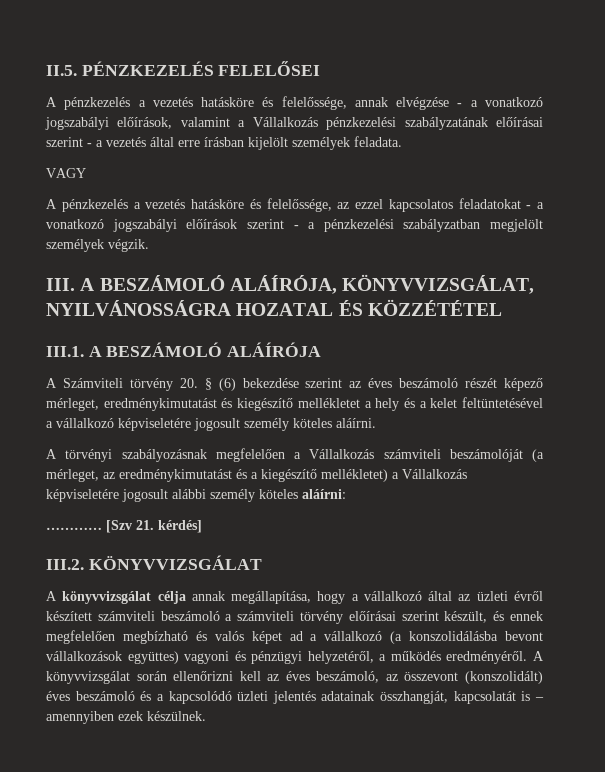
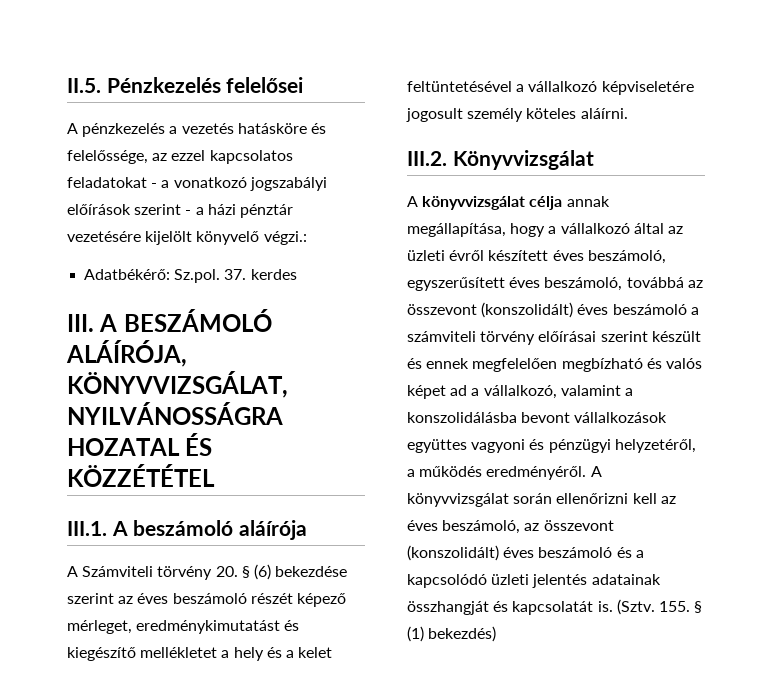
[81,61,321,76] [46,96,543,110] [45,117,543,130] [46,136,402,150] [46,168,86,178] PÉNZKEZELÉS FELELŐSEI // A pénzkezelés a vezetés hatásköre és felelőssége, annak elvégzése - a vonatkozó jogszabályi előírások, valamint a Vállalkozás pénzkezelési szabályzatának előírásai szerint - a vezetés által erre írásban kijelölt személyek feladata. // VAGY -> [106,77,304,93] Pénzkezelés felelősei
[323,219,543,232] [46,239,149,252] pénzkezelési szabályzatban megjelölt személyek végzik. -> [207,204,293,218] [67,231,307,245] [84,269,297,283] házi pénztár vezetésére kijelölt könyvelő végzi.: // Adatbékérő: Sz.pol. 37. kerdes
[106,342,322,357] BESZÁMOLÓ ALÁÍRÓJA -> [133,520,308,540] beszámoló aláírója
[46,448,544,462] [46,469,467,482] [46,489,346,502] [46,520,202,533] // A törvényi szabályozásnak megfelelően a Vállalkozás számviteli beszámolóját (a mérleget, az eredménykimutatást és a kiegészítő mellékletet) a Vállalkozás képviseletére jogosult alábbi személy köteles aláírni: // ………… [Szv 21. kérdés] -> (628, 113) none
[88,555,262,570] KÖNYVVIZSGÁLAT -> [452,150,594,170] Könyvvizsgálat
[97,611,155,621] számviteli -> [552,250,666,264] [407,277,703,291] [407,302,609,318] éves beszámoló, egyszerűsített éves beszámoló, továbbá az összevont (konszolidált) éves
[444,611,488,623] készült, -> [651,331,701,342] készült
[324,631,403,644] vállalkozó (a -> [483,385,633,399] vállalkozó, valamint a
[127,651,179,664] együttes) -> [407,439,467,453] együttes
[380,691,544,704] [46,711,206,724] összhangját, kapcsolatát is – amennyiben ezek készülnek. -> [407,599,703,615] [407,626,497,642] összhangját és kapcsolatát is. (Sztv. 155. § (1) bekezdés)

